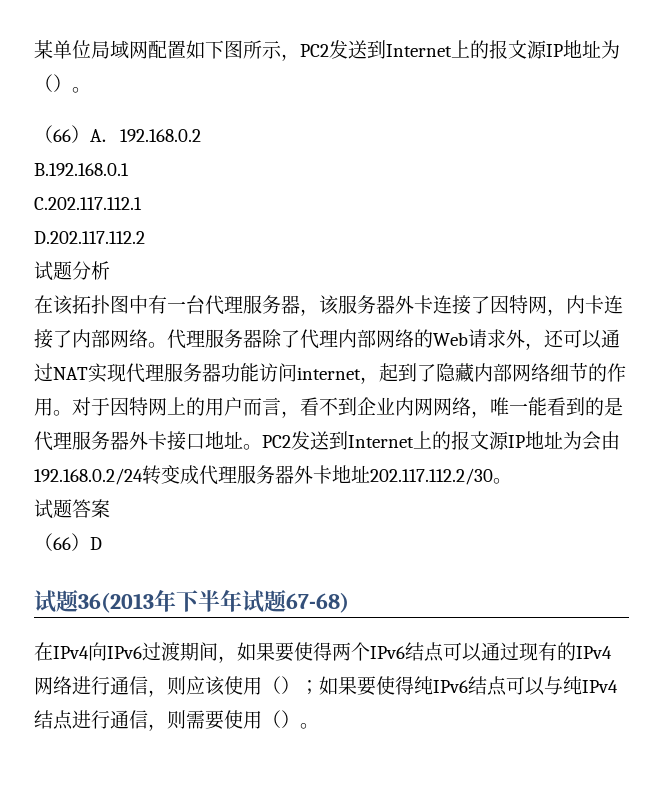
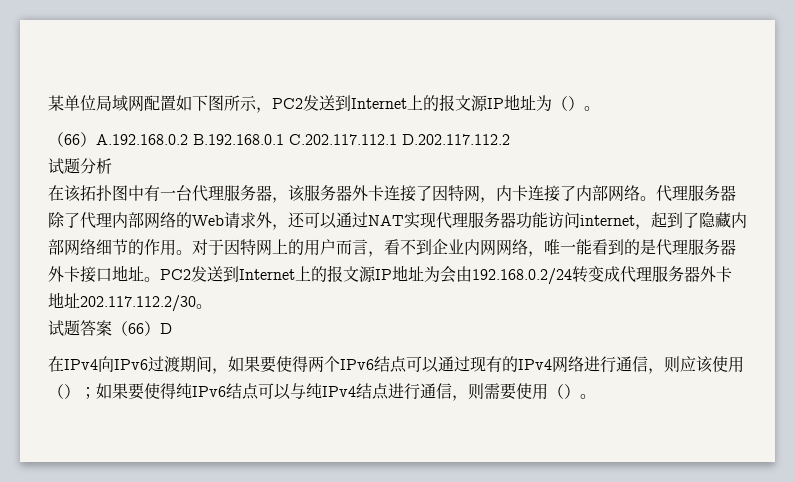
[90,129,201,142] A．192.168.0.2 // -> [96,134,188,145] A.192.168.0.2
(129, 169) // -> (284, 139) none
(142, 203) // -> (397, 139) none
(110, 508) // -> (112, 328) none
[34,589,349,613] // 试题36(2013年下半年试题67-68) -> (172, 328) none

